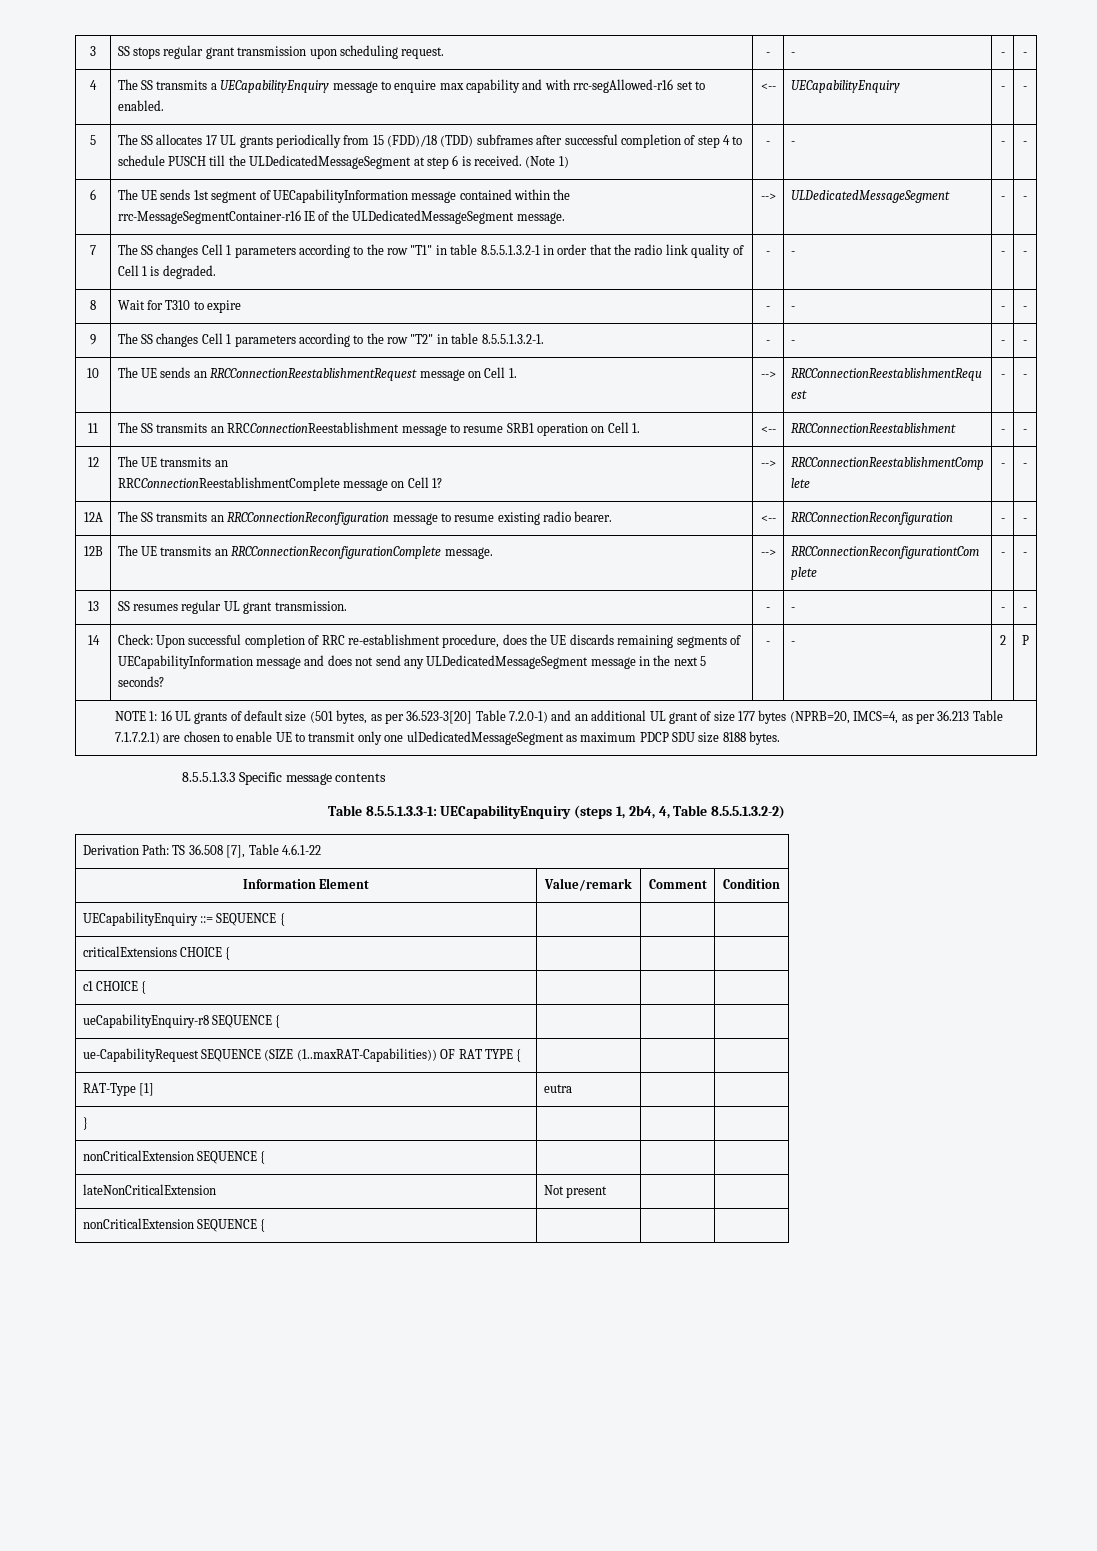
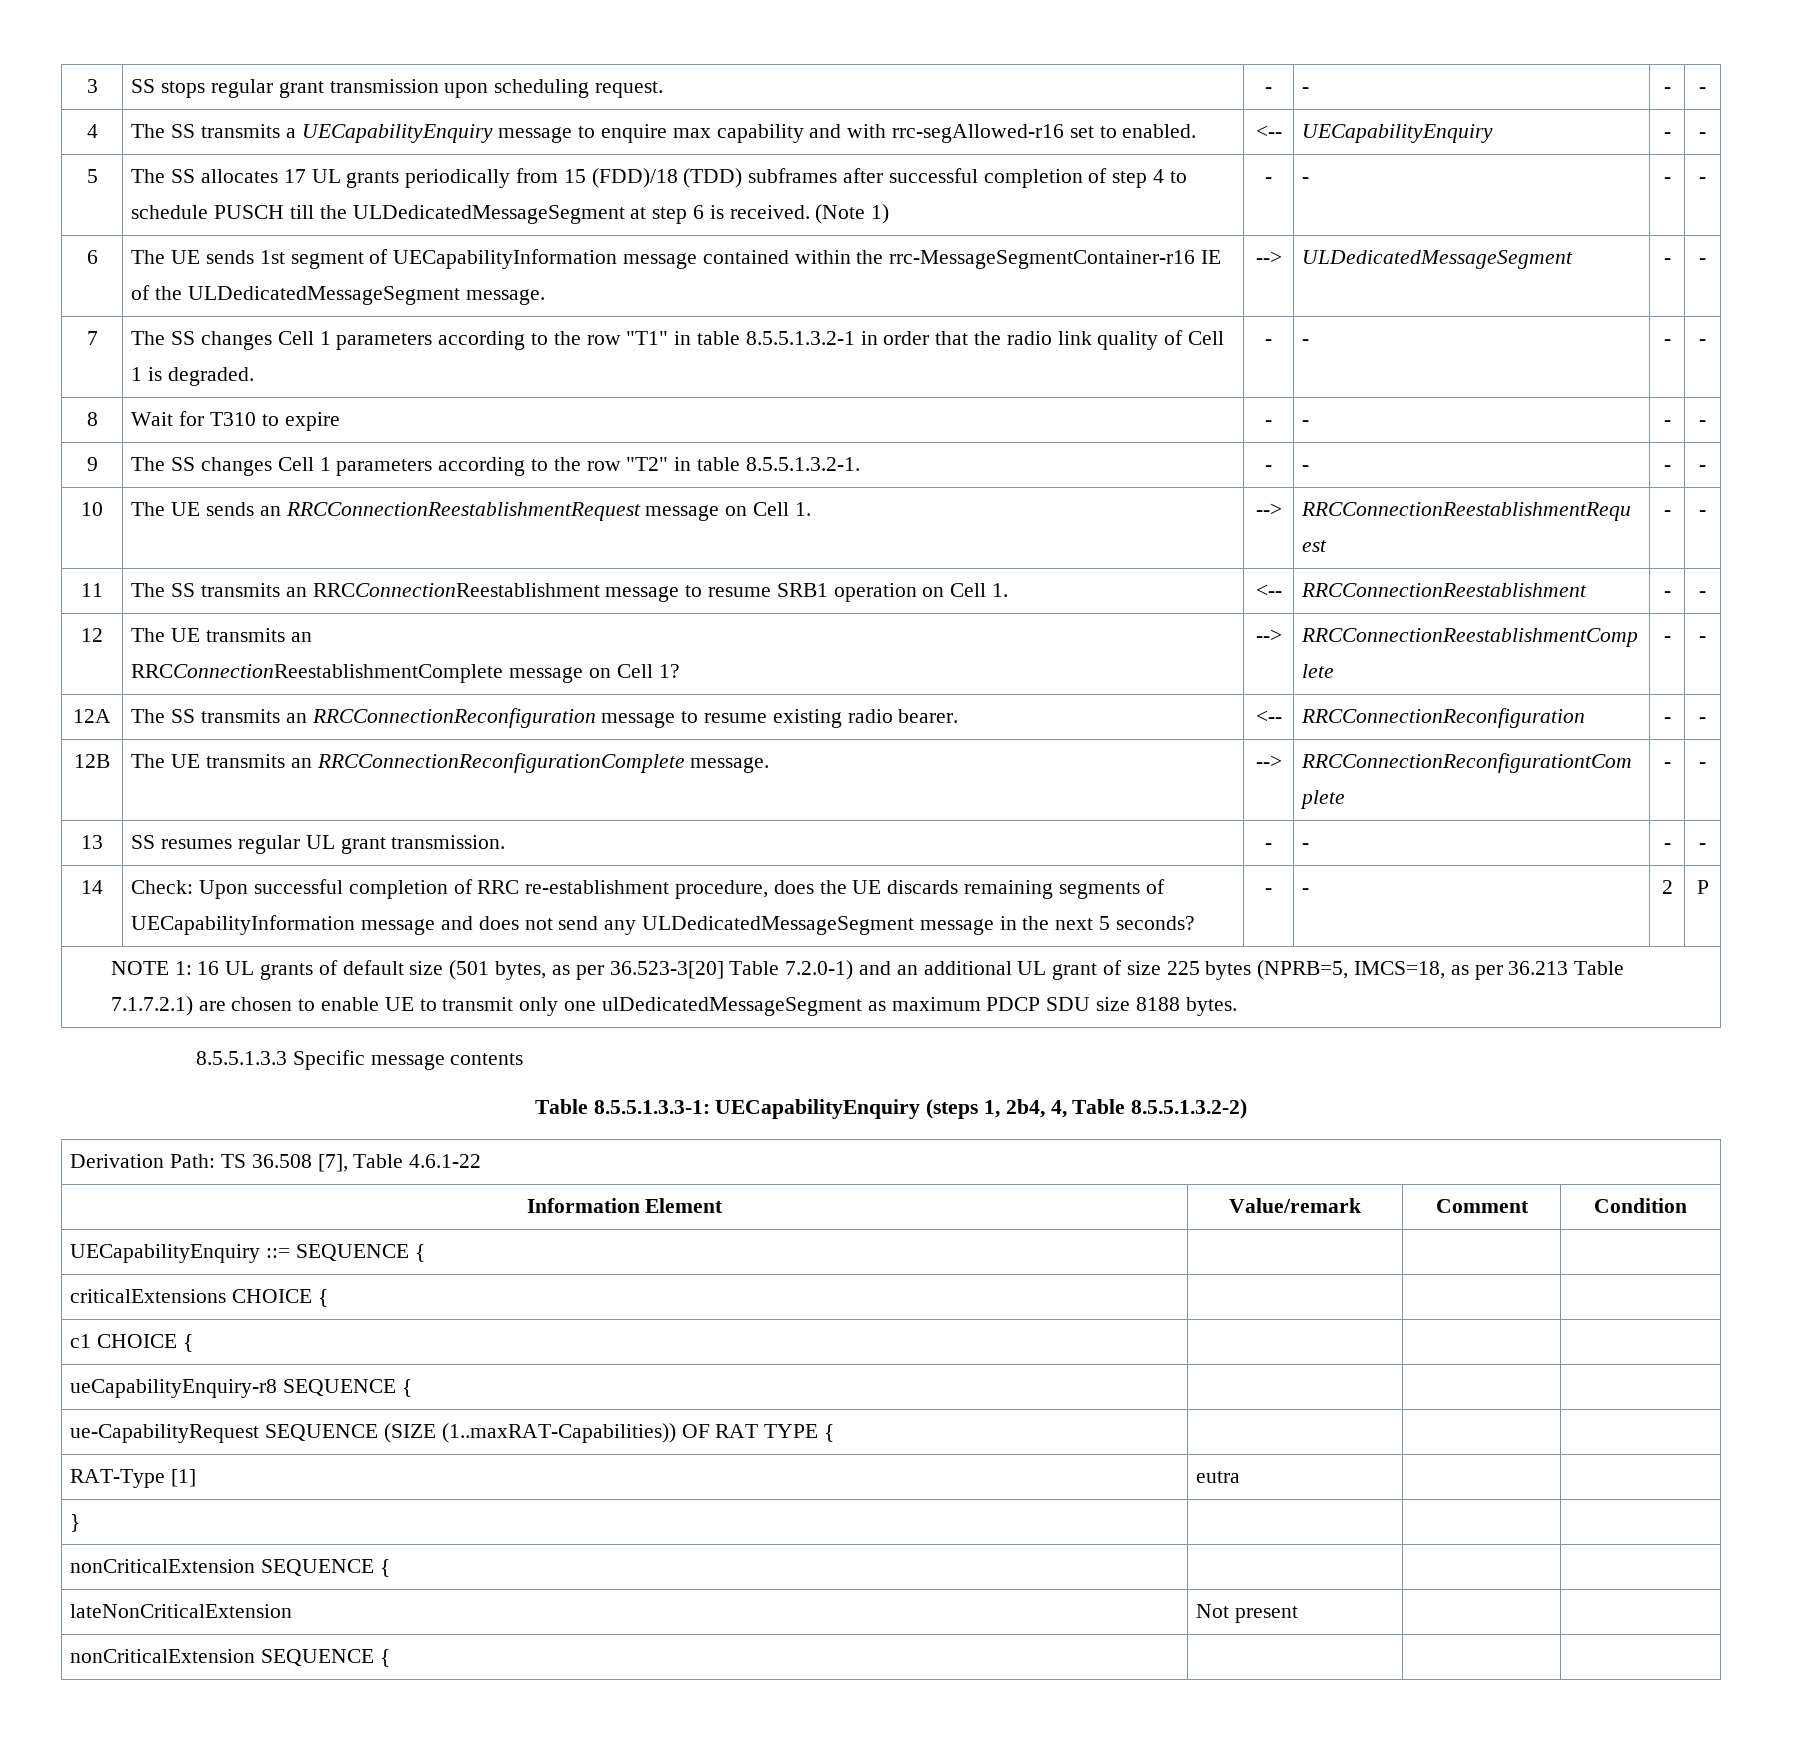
[738,710,899,724] 177 bytes (NPRB=20, IMCS=4, -> [1166,960,1445,980] 225 bytes (NPRB=5, IMCS=18,

